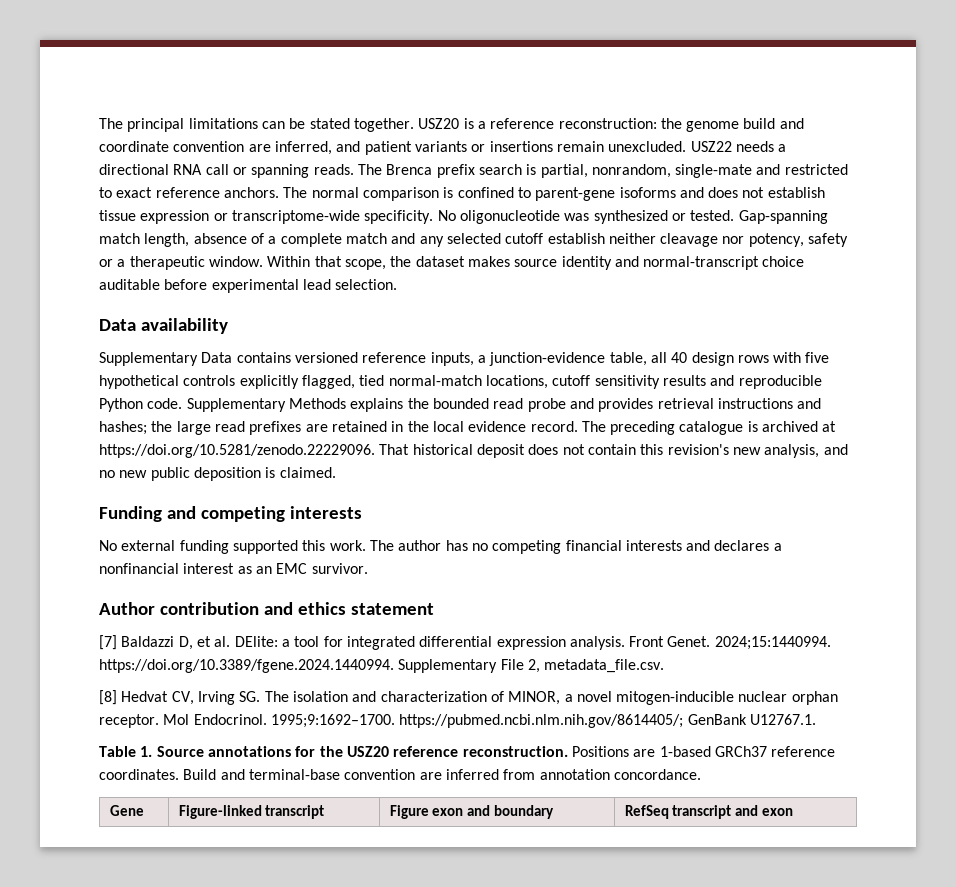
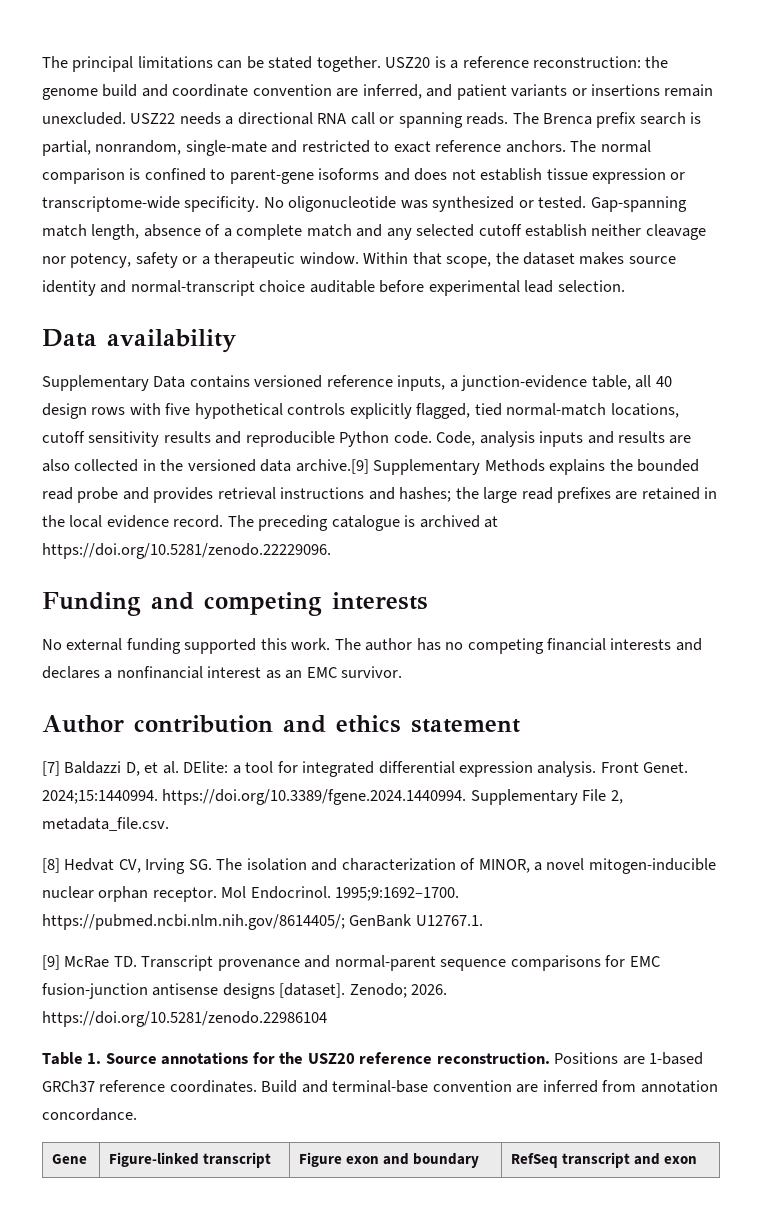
(183, 403) none -> [436,431,692,447] [42,459,369,474] Code, analysis inputs and results are also collected in the versioned data archive.[9]
[379,444,848,458] [99,467,336,481] That historical deposit does not contain this revision's new analysis, and no new public deposition is claimed. -> (331, 551) none
(816, 719) none -> [42,955,660,971] [42,983,448,999] [42,1011,327,1027] // [9] McRae TD. Transcript provenance and normal-parent sequence comparisons for EMC fusion-junction antisense designs [dataset]. Zenodo; 2026. https://doi.org/10.5281/zenodo.22986104

